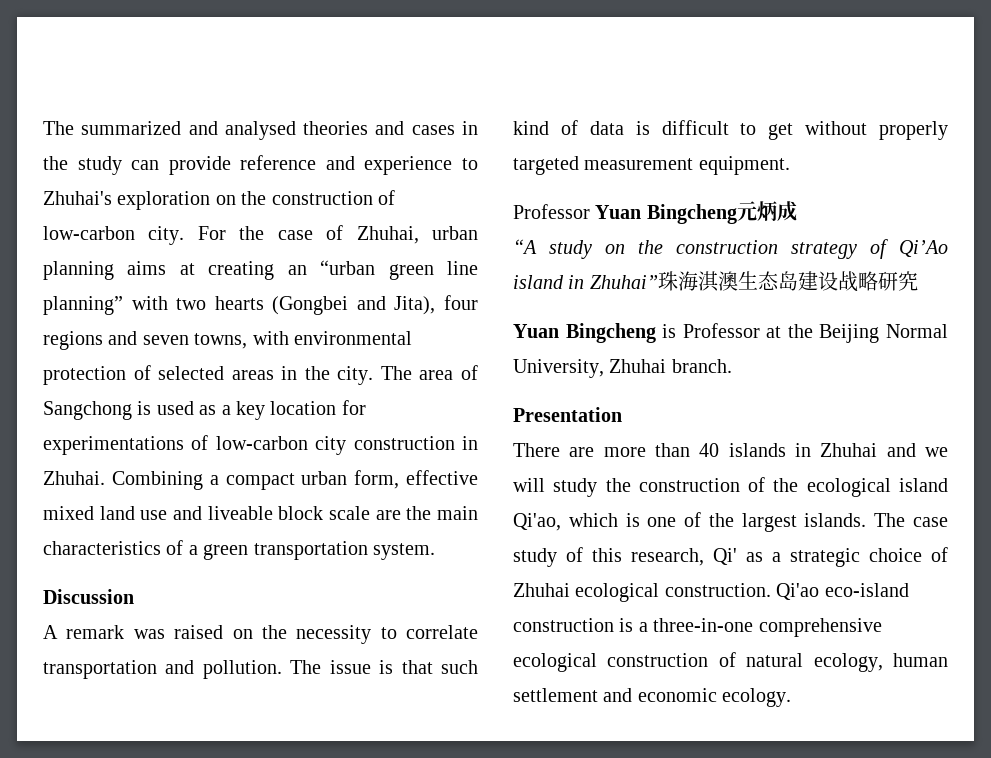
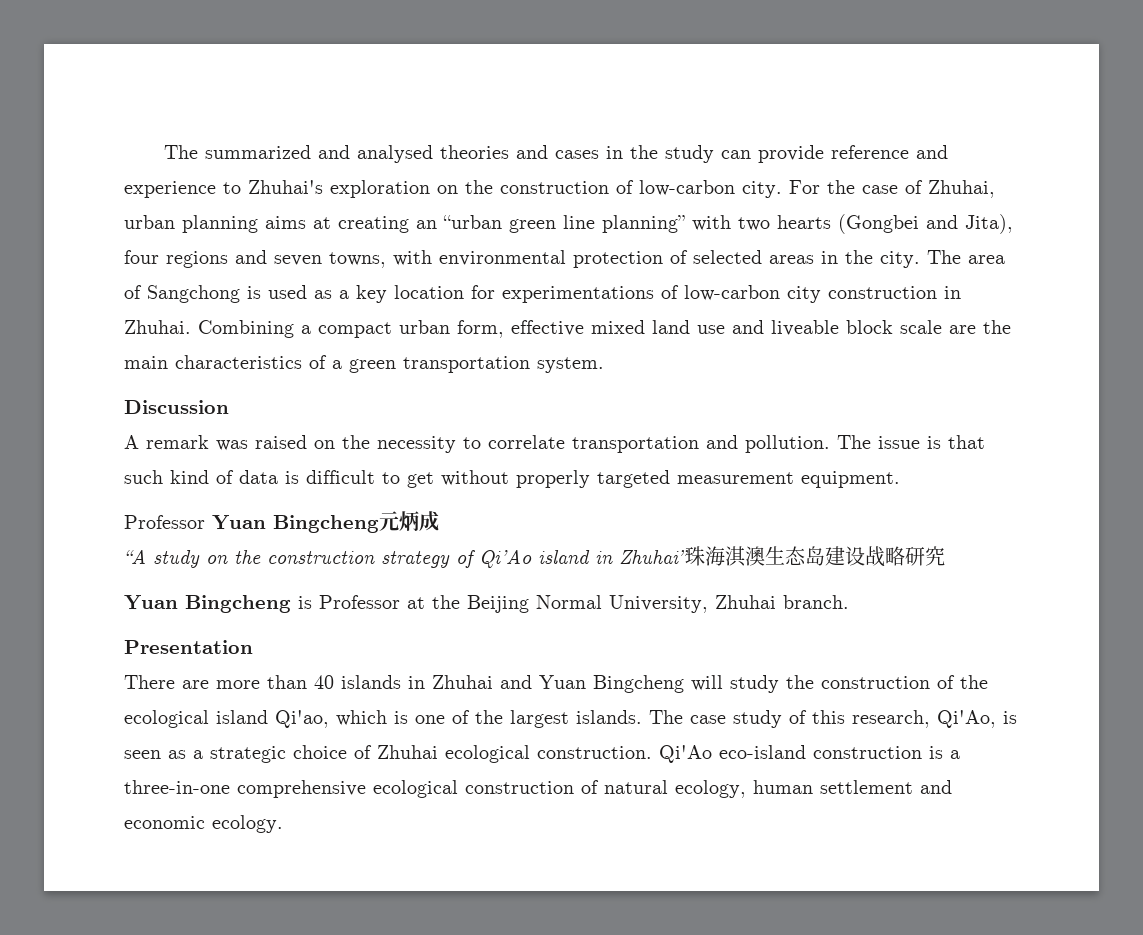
[925,447,948,457] we -> [539,675,684,693] Yuan Bingcheng
[713,548,737,565] Qi' -> [937,710,1017,728] [124,750,161,759] Qi'Ao, is seen
[776,583,820,600] Qi'ao -> [659,745,712,763] Qi'Ao

